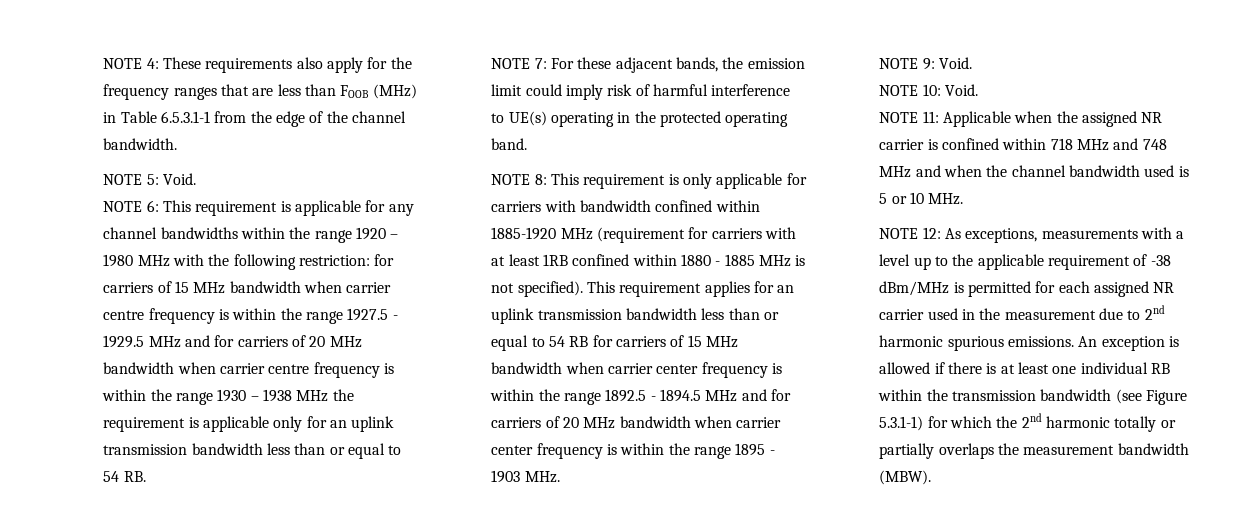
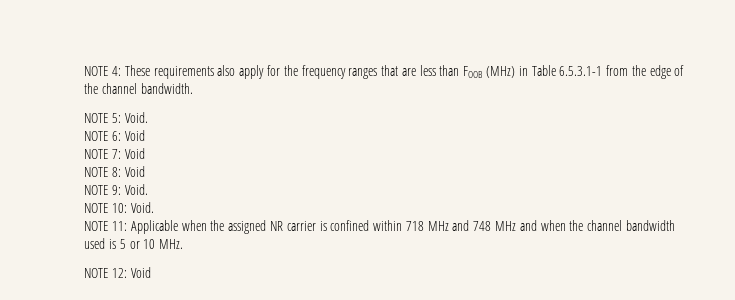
[163,200,414,216] [103,227,399,243] [103,254,395,270] [103,281,392,294] [103,308,398,324] [103,335,362,348] [103,362,395,378] [102,389,354,405] [103,416,395,432] [103,443,402,459] [103,471,146,482] [491,57,805,73] [491,84,791,100] [491,111,789,127] [491,138,528,150] [491,173,807,189] [491,200,760,212] [491,227,797,243] [491,254,806,267] [491,281,795,297] [491,308,780,324] [491,335,738,351] [491,362,783,378] [490,389,791,405] [491,416,782,429] [491,443,775,459] [491,470,560,483] This requirement is applicable for any channel bandwidths within the range 1920 – 1980 MHz with the following restriction: for carriers of 15 MHz bandwidth when carrier centre frequency is within the range 1927.5 - 1929.5 MHz and for carriers of 20 MHz bandwidth when carrier centre frequency is within the range 1930 – 1938 MHz the requirement is applicable only for an uplink transmission bandwidth less than or equal to 54 RB. // NOTE 7: For these adjacent bands, the emission limit could imply risk of harmful interference to UE(s) operating in the protected operating band. // NOTE 8: This requirement is only applicable for carriers with bandwidth confined within 1885-1920 MHz (requirement for carriers with at least 1RB confined within 1880 - 1885 MHz is not specified). This requirement applies for an uplink transmission bandwidth less than or equal to 54 RB for carriers of 15 MHz bandwidth when carrier center frequency is within the range 1892.5 - 1894.5 MHz and for carriers of 20 MHz bandwidth when carrier center frequency is within the range 1895 - 1903 MHz. -> [124,130,145,141] [84,148,145,159] [84,166,145,177] Void // NOTE 7: Void // NOTE 8: Void
[945,227,1185,243] [879,254,1171,270] [879,281,1175,297] [879,305,1165,320] [879,335,1180,351] [879,362,1170,374] [878,389,1188,405] [879,413,1176,432] [879,443,1189,459] [879,470,932,485] As exceptions, measurements with a level up to the applicable requirement of -38 dBm/MHz is permitted for each assigned NR carrier used in the measurement due to 2nd harmonic spurious emissions. An exception is allowed if there is at least one individual RB within the transmission bandwidth (see Figure 5.3.1-1) for which the 2nd harmonic totally or partially overlaps the measurement bandwidth (MBW). -> [130,267,151,278] Void

